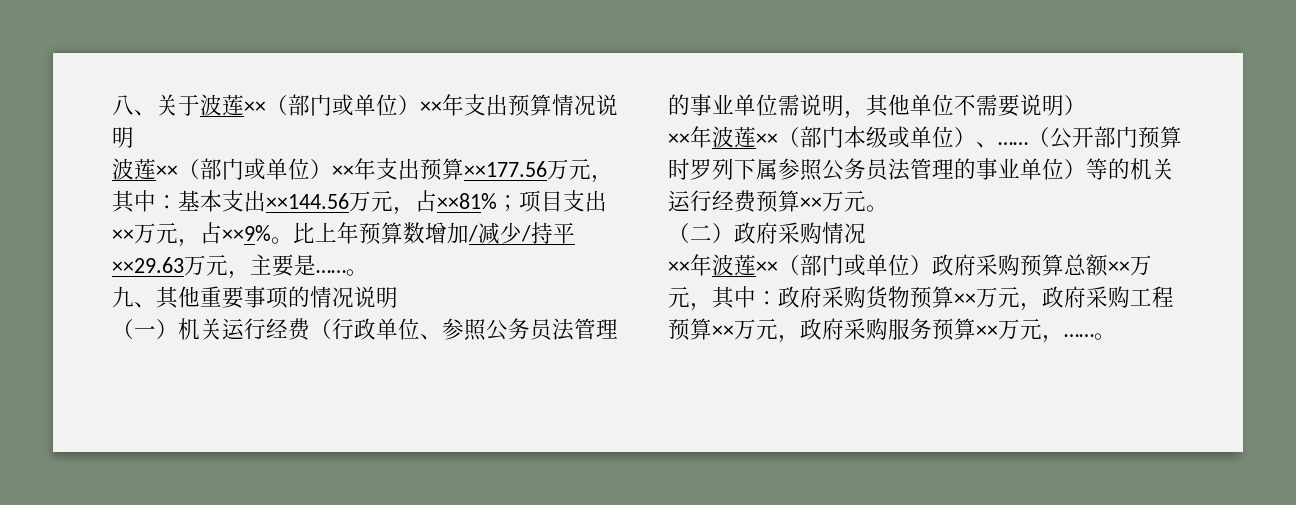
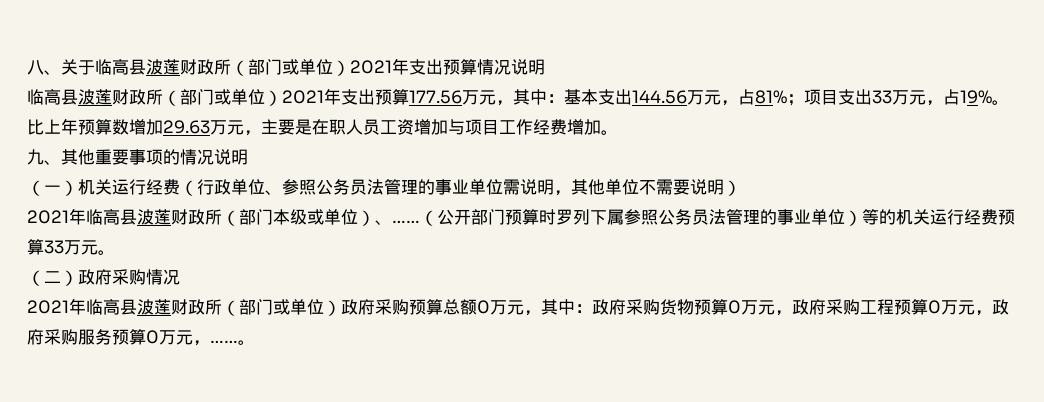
[200,94,442,116] 波莲××（部门或单位）×× -> [95,59,392,76] 临高县波莲财政所（部门或单位）2021
[112,158,547,181] 波莲××（部门或单位）××年支出预算××177.56 -> [27,88,462,106] 临高县波莲财政所（部门或单位）2021年支出预算177.56
[266,190,497,215] ××144.56万元，占××81% -> [632,89,787,106] 144.56万元，占81%
[112,222,271,247] ××万元，占××9% -> [872,89,992,106] 33万元，占19%
[468,222,575,244] [112,254,346,279] /减少/持平××29.63万元，主要是…… -> [163,119,601,136] 29.63万元，主要是在职人员工资增加与项目工作经费增加
[668,126,778,148] ××年波莲×× -> [27,208,222,225] 2021年临高县波莲财政所
[800,197,822,209] ×× -> [44,240,64,254] 33
[668,254,778,276] ××年波莲×× -> [27,298,222,315] 2021年临高县波莲财政所
[1108,261,1130,273] ×× -> [477,300,490,314] 0
[954,293,976,305] ×× -> [728,300,741,314] 0
[712,325,734,337] ×× -> [928,300,941,314] 0
[976,325,998,337] ×× -> [146,330,159,344] 0

